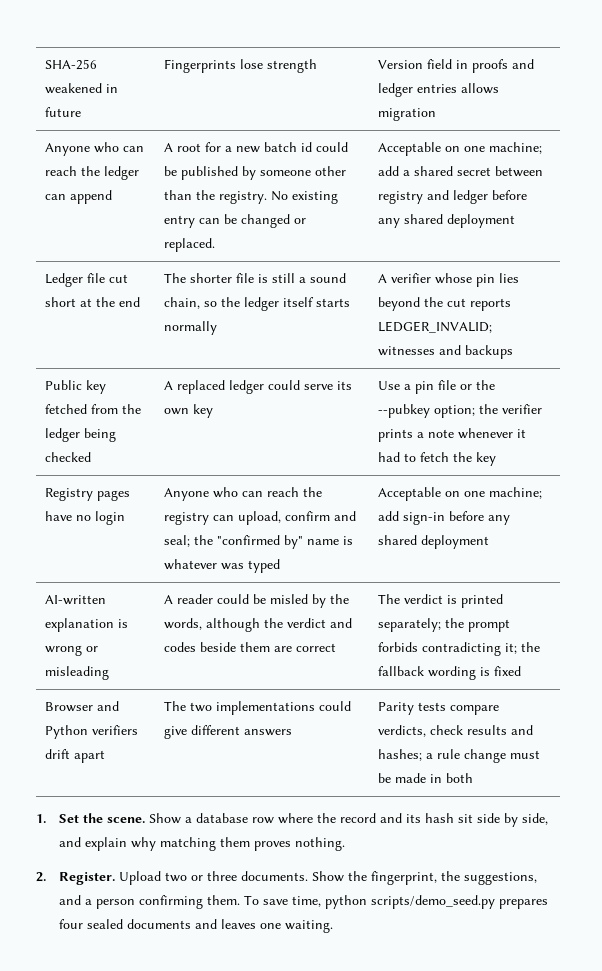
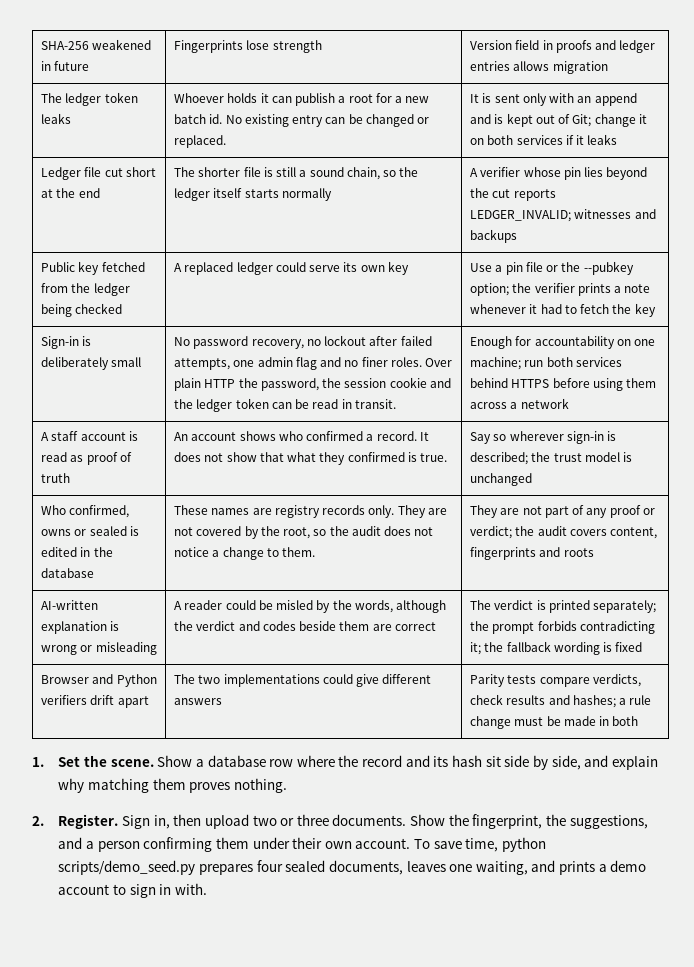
[45,142,145,156] [45,166,140,180] [45,190,113,204] [164,143,174,152] Anyone who can reach the ledger can append | A -> [41,92,138,106] [41,113,72,124] [174,93,346,106] The ledger token leaks | Whoever holds it can publish a
[301,142,349,152] [164,166,347,180] [164,190,268,204] id could be published by someone other than the registry. -> [209,114,223,124] id.
[378,142,543,156] [378,166,544,177] [378,190,528,204] [378,214,516,228] Acceptable on one machine; add a shared secret between registry and ledger before any shared deployment -> [470,93,637,106] [470,113,647,127] [470,134,618,145] It is sent only with an append and is kept out of Git; change it on both services if it leaks
[45,488,131,501] [45,511,126,525] [164,487,323,501] [164,511,357,525] [164,535,354,549] [164,559,281,573] [378,487,543,501] [378,511,511,525] [378,535,490,549] Registry pages have no login | Anyone who can reach the registry can upload, confirm and seal; the "confirmed by" name is whatever was typed | Acceptable on one machine; add sign-in before any shared deployment -> [41,336,92,349] [41,357,142,370] [174,335,432,349] [174,357,453,370] [174,377,451,391] [174,398,396,412] [470,336,656,349] [470,357,622,370] [470,378,657,391] [470,398,569,409] [41,431,138,441] [41,452,132,465] [41,473,71,483] [174,431,429,441] [174,452,448,465] [470,431,617,444] [470,452,633,465] [470,473,533,486] [41,505,130,518] [41,526,139,536] [41,547,113,557] [41,568,95,578] [174,505,447,518] [174,526,434,539] [174,547,316,560] [470,505,655,518] [470,526,658,539] [470,547,594,560] Sign-in is deliberately small | No password recovery, no lockout after failed attempts, one admin flag and no finer roles. Over plain HTTP the password, the session cookie and the ledger token can be read in transit. | Enough for accountability on one machine; run both services behind HTTPS before using them across a network // A staff account is read as proof of truth | An account shows who confirmed a record. It does not show that what they confirmed is true. | Say so wherever sign-in is described; the trust model is unchanged // Who confirmed, owns or sealed is edited in the database | These names are registry records only. They are not covered by the root, so the audit does not notice a change to them. | They are not part of any proof or verdict; the audit covers content, fingerprints and roots
[118,871,161,885] Upload -> [121,814,249,829] Sign in, then upload
[206,895,240,905] them. -> [215,837,411,849] them under their own account.
[126,919,333,933] documents and leaves one waiting. -> [328,860,647,875] [58,883,207,898] documents, leaves one waiting, and prints a demo account to sign in with.

